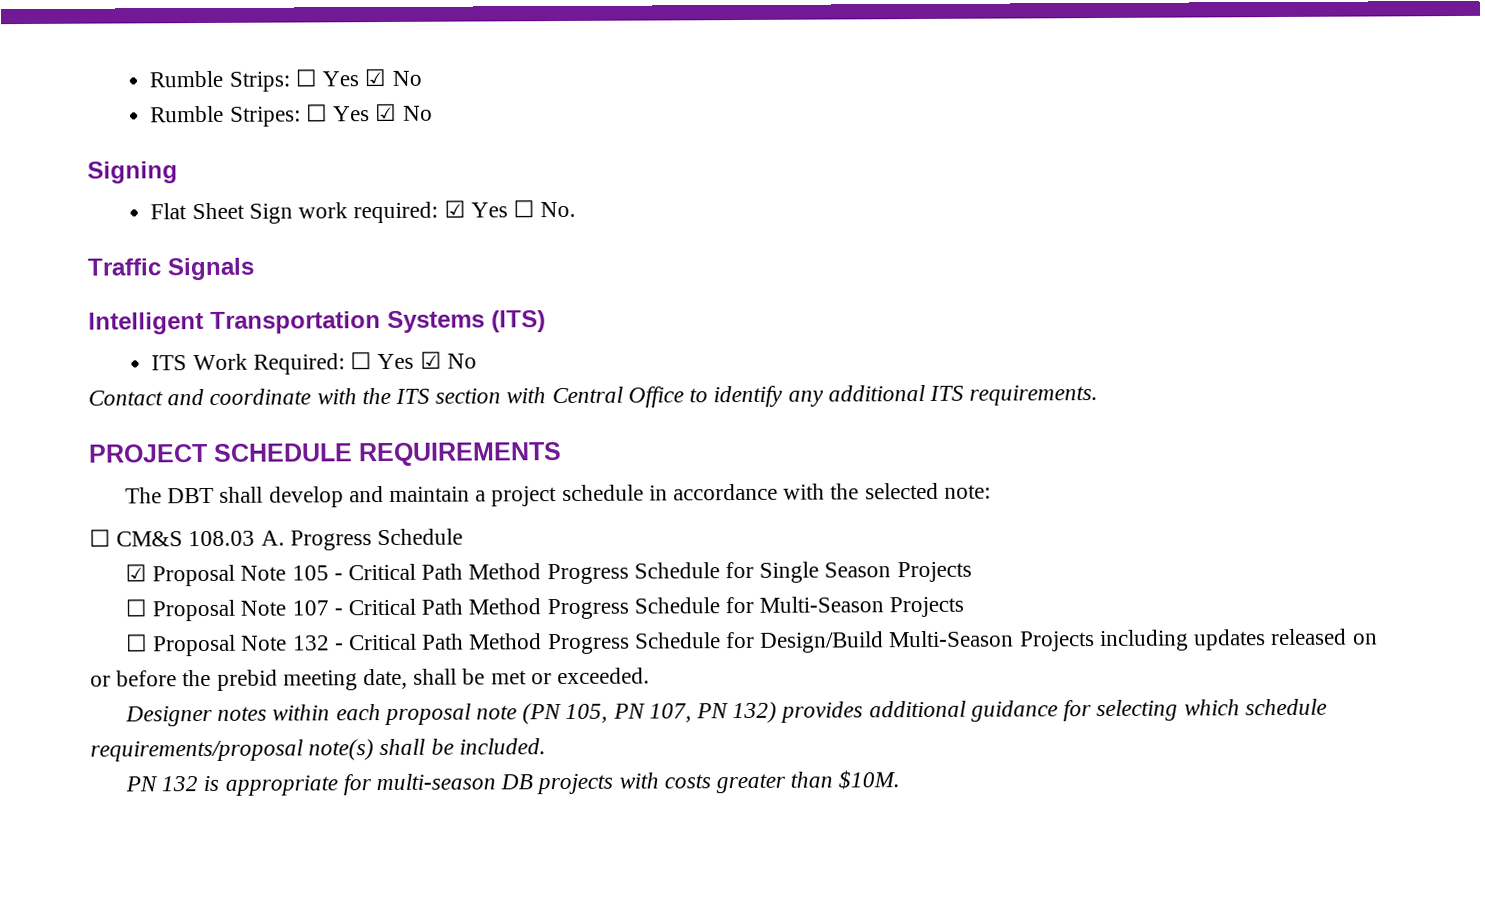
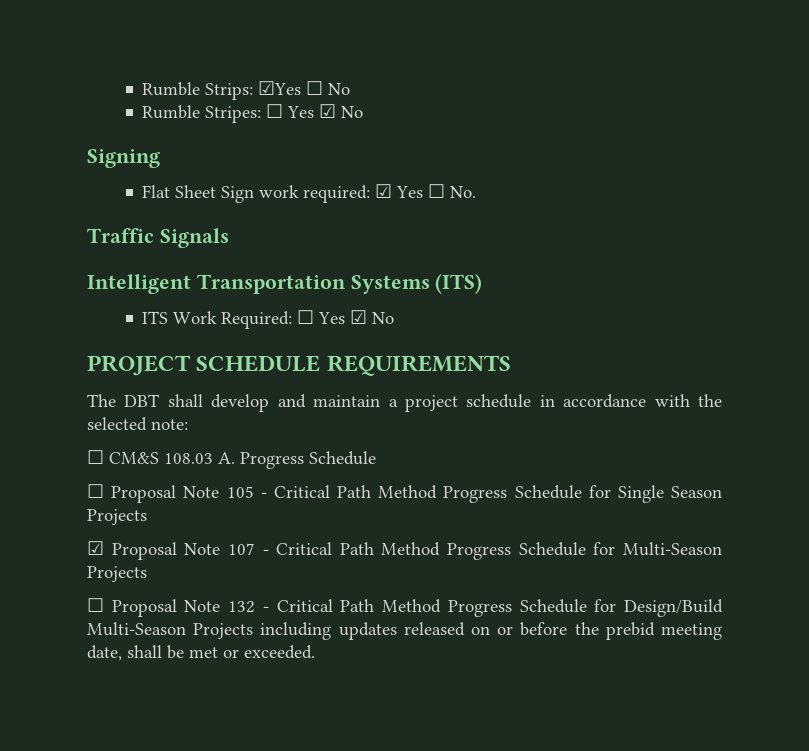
[294,68,387,87] ☐ Yes ☑ -> [258,81,324,95] ☑Yes ☐
[88,384,1099,408] // Contact and coordinate with the ITS section with Central Office to identify any additional ITS requirements. -> (395, 318) none
[124,564,147,582] ☑ -> [87,484,104,498] ☐
[124,599,147,617] ☐ -> [87,541,104,555] ☑
[124,698,1327,727] [90,738,546,762] [124,770,901,796] // Designer notes within each proposal note (PN 105, PN 107, PN 132) provides additional guidance for selecting which schedule requirements/proposal note(s) shall be included. // PN 132 is appropriate for multi-season DB projects with costs greater than $10M. -> (315, 652) none

